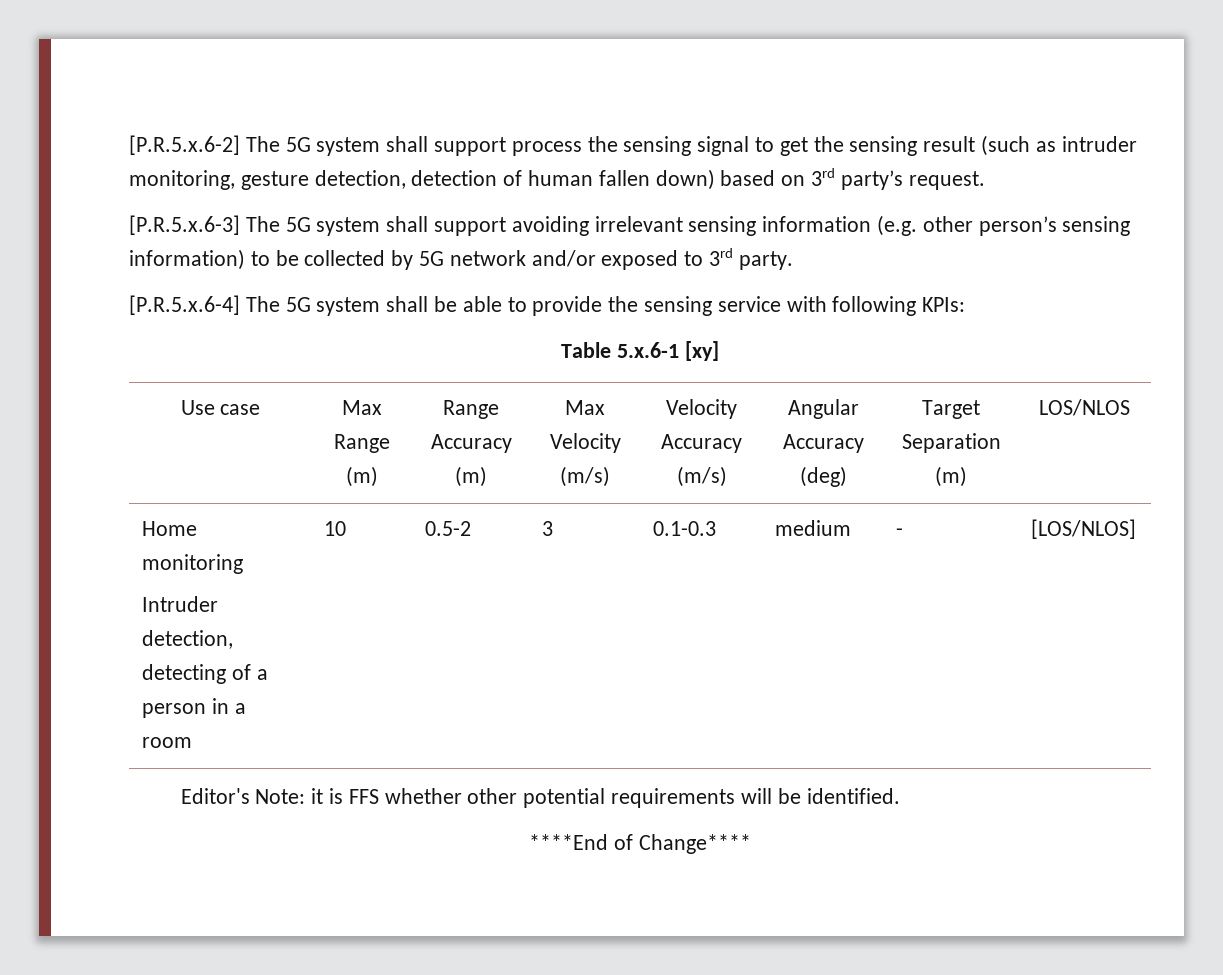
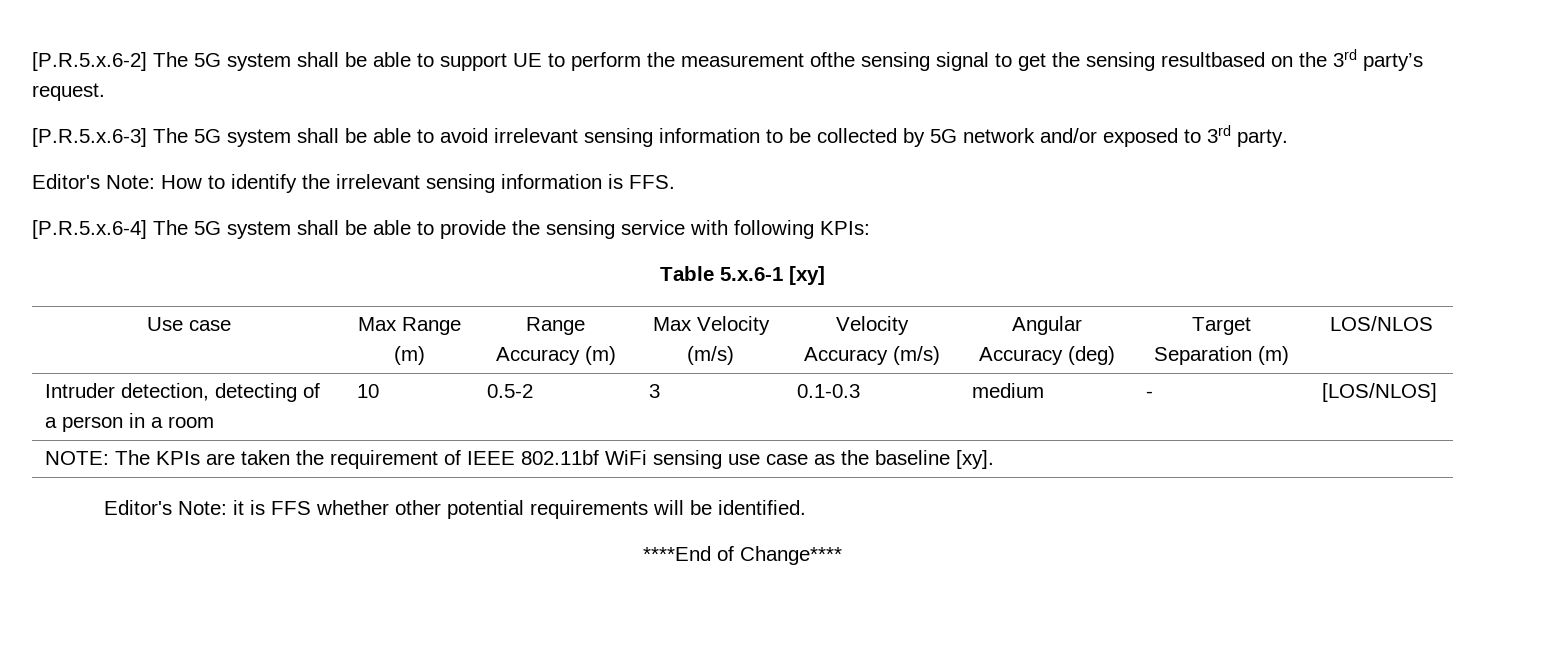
[434,136,618,156] support process the -> [345,52,855,71] be able to support UE to perform the measurement ofthe
[923,135,1137,156] [129,169,806,190] result (such as intruder monitoring, gesture detection, detection of human fallen down) based on -> [1161,52,1327,67] resultbased on the
[434,215,1131,236] [129,249,245,270] support avoiding irrelevant sensing information (e.g. other person’s sensing information) -> [345,128,760,147] be able to avoid irrelevant sensing information
(793, 260) none -> [32,174,675,193] // Editor's Note: How to identify the irrelevant sensing information is FFS.
[141,521,197,536] [141,554,243,574] Home monitoring // -> (1433, 323) none
(1136, 529) none -> [45,450,995,469] // NOTE: The KPIs are taken the requirement of IEEE 802.11bf WiFi sensing use case as the baseline [xy].

